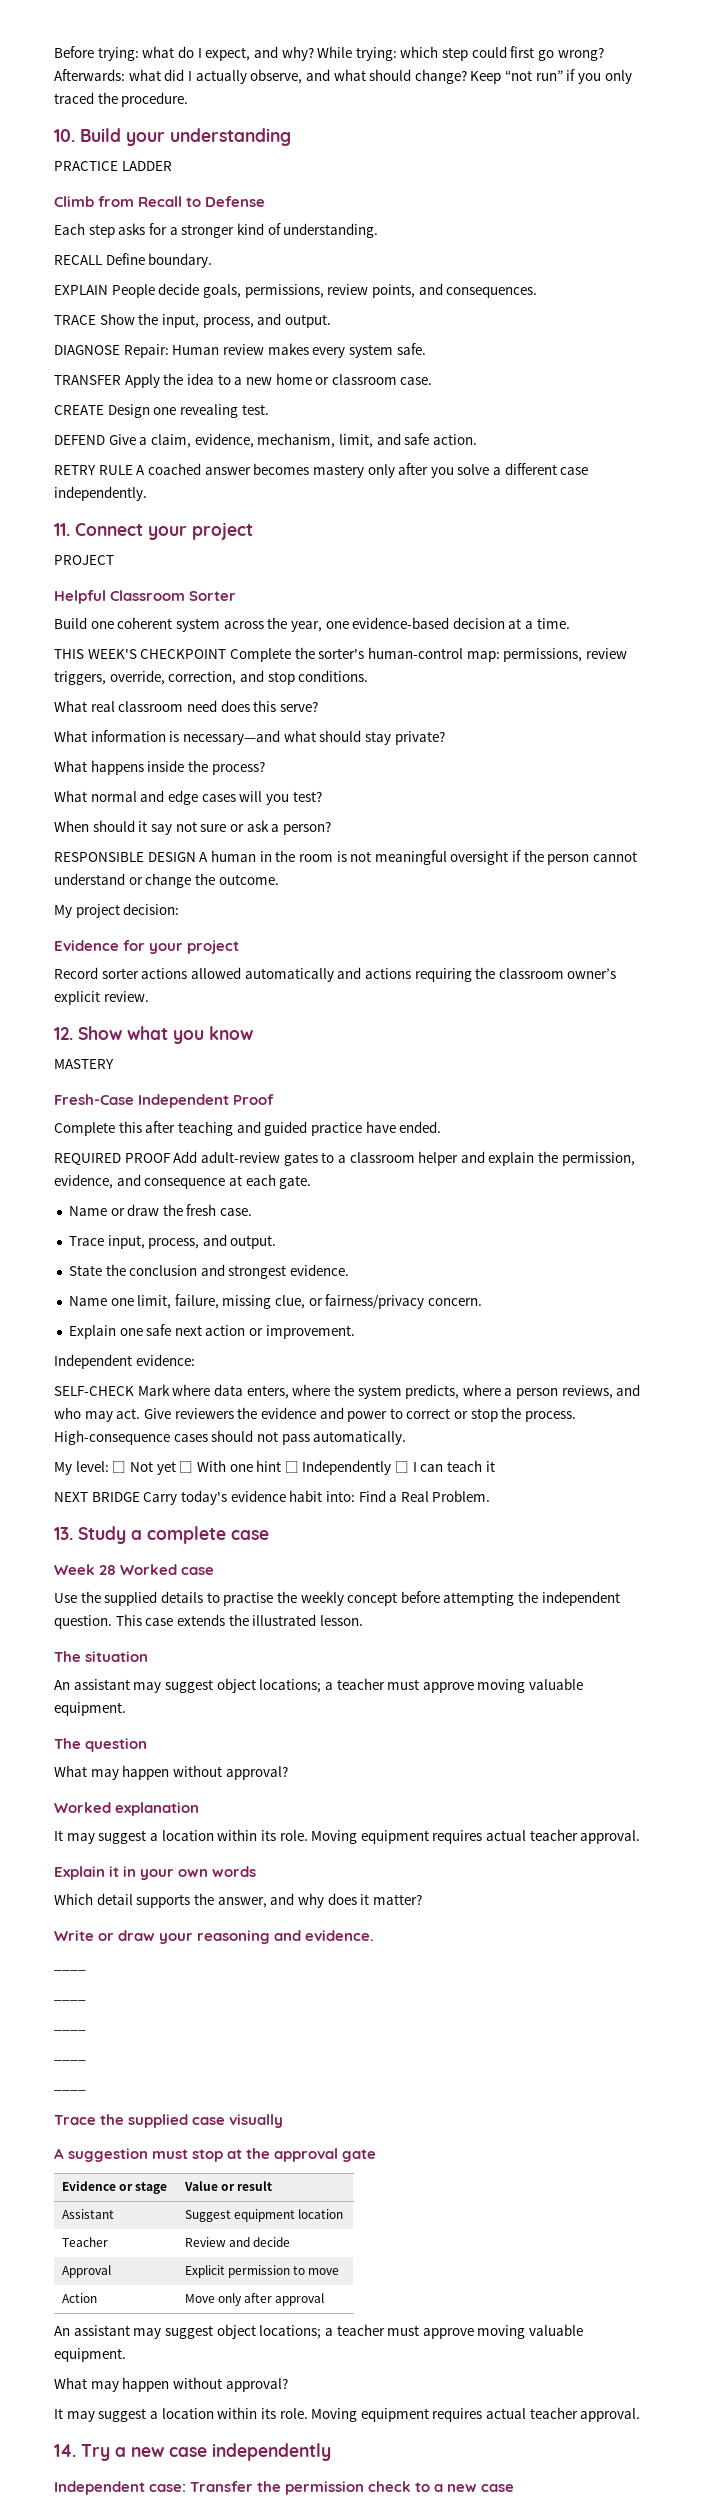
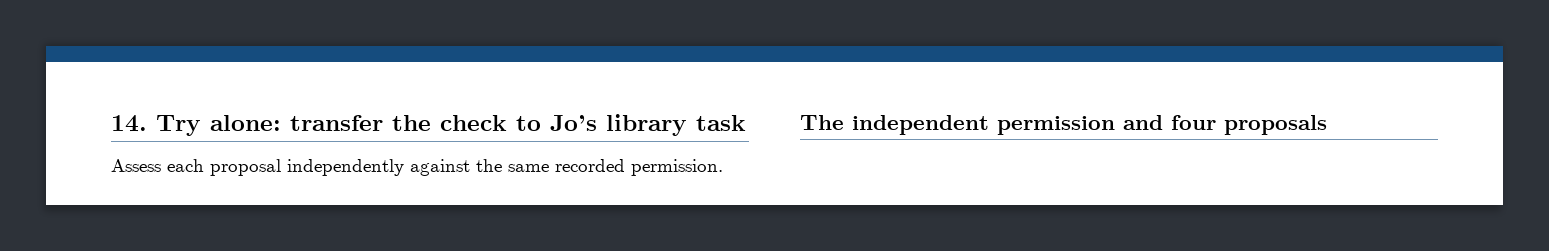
[54,46,604,61] [54,69,632,84] [54,92,189,107] [54,128,291,146] [54,161,172,171] [54,196,266,207] [54,223,379,238] [54,253,213,268] [54,283,538,298] [54,313,331,328] [54,343,426,358] [54,373,433,388] [54,404,269,418] [54,433,477,448] [54,463,589,478] [54,486,147,501] [54,522,253,540] [54,555,114,565] [54,590,237,604] [54,617,570,632] [54,647,627,662] [54,670,369,685] [54,700,318,712] [54,730,445,745] [54,760,265,775] [54,790,322,805] [54,820,331,835] [54,850,638,865] [54,873,279,888] [54,903,180,918] [54,940,240,954] [54,967,617,982] [54,991,149,1005] [54,1026,253,1044] [54,1059,114,1069] [54,1094,275,1108] [54,1121,442,1136] [54,1151,635,1166] [54,1174,312,1189] [68,1204,253,1216] [68,1234,277,1249] [68,1264,350,1279] [68,1294,483,1309] [68,1324,355,1339] [54,1354,195,1369] [54,1384,641,1399] [54,1407,577,1422] [54,1430,407,1445] [54,1460,495,1475] [54,1490,491,1505] [54,1526,269,1544] [54,1564,215,1575] [54,1591,620,1606] [54,1614,363,1629] [54,1651,149,1662] [54,1678,584,1693] [54,1702,126,1716] [54,1738,148,1752] [54,1765,288,1780] [54,1802,200,1816] [54,1829,641,1844] [54,1866,257,1880] [54,1893,422,1908] [54,1930,375,1944] [54,1969,86,1971] [54,1999,86,2001] [54,2029,86,2031] [54,2059,86,2061] [54,2089,86,2091] [54,2114,284,2128] [54,2148,377,2162] [61,2181,168,2194] [183,2181,273,2191] [61,2209,114,2219] [184,2209,344,2222] [61,2237,108,2247] [184,2237,291,2247] [61,2265,111,2278] [184,2265,340,2278] [61,2293,97,2303] [184,2293,325,2306] [54,2324,584,2339] [54,2348,126,2362] [54,2377,288,2392] [54,2407,641,2422] [54,2443,331,2461] [54,2481,515,2495] Before trying: what do I expect, and why? While trying: which step could first go wrong? Afterwards: what did I actually observe, and what should change? Keep “not run” if you only traced the procedure. // 10. Build your understanding // PRACTICE LADDER // Climb from Recall to Defense // Each step asks for a stronger kind of understanding. // RECALL Define boundary. // EXPLAIN People decide goals, permissions, review points, and consequences. // TRACE Show the input, process, and output. // DIAGNOSE Repair: Human review makes every system safe. // TRANSFER Apply the idea to a new home or classroom case. // CREATE Design one revealing test. // DEFEND Give a claim, evidence, mechanism, limit, and safe action. // RETRY RULE A coached answer becomes mastery only after you solve a different case independently. // 11. Connect your project // PROJECT // Helpful Classroom Sorter // Build one coherent system across the year, one evidence-based decision at a time. // THIS WEEK'S CHECKPOINT Complete the sorter's human-control map: permissions, review triggers, override, correction, and stop conditions. // What real classroom need does this serve? // What information is necessary—and what should stay private? // What happens inside the process? // What normal and edge cases will you test? // When should it say not sure or ask a person? // RESPONSIBLE DESIGN A human in the room is not meaningful oversight if the person cannot understand or change the outcome. // My project decision: // Evidence for your project // Record sorter actions allowed automatically and actions requiring the classroom owner’s explicit review. // 12. Show what you know // MASTERY // Fresh-Case Independent Proof // Complete this after teaching and guided practice have ended. // REQUIRED PROOF Add adult-review gates to a classroom helper and explain the permission, evidence, and consequence at each gate. // Name or draw the fresh case. // Trace input, process, and output. // State the conclusion and strongest evidence. // Name one limit, failure, missing clue, or fairness/privacy concern. // Explain one safe next action or improvement. // Independent evidence: // SELF-CHECK Mark where data enters, where the system predicts, where a person reviews, and who may act. Give reviewers the evidence and power to correct or stop the process. High-consequence cases should not pass automatically. // My level: □ Not yet □ With one hint □ Independently □ I can teach it // NEXT BRIDGE Carry today's evidence habit into: Find a Real Problem. // 13. Study a complete case // Week 28 Worked case // Use the supplied details to practise the weekly concept before attempting the independent question. This case extends the illustrated lesson. // The situation // An assistant may suggest object locations; a teacher must approve moving valuable equipment. // The question // What may happen without approval? // Worked explanation // It may suggest a location within its role. Moving equipment requires actual teacher approval. // Explain it in your own words // Which detail supports the answer, and why does it matter? // Write or draw your reasoning and evidence. // ____ // ____ // ____ // ____ // ____ // Trace the supplied case visually // A suggestion must stop at the approval gate // Evidence or stage | Value or result // Assistant | Suggest equipment location // Teacher | Review and decide // Approval | Explicit permission to move // Action | Move only after approval // An assistant may suggest object locations; a teacher must approve moving valuable equipment. // What may happen without approval? // It may suggest a location within its role. Moving equipment requires actual teacher approval. // 14. Try a new case independently // Independent case: Transfer the permission check to a new case -> [111,114,746,136] [111,159,723,176] [800,115,1327,135] 14. Try alone: transfer the check to Jo’s library task // Assess each proposal independently against the same recorded permission. // The independent permission and four proposals

